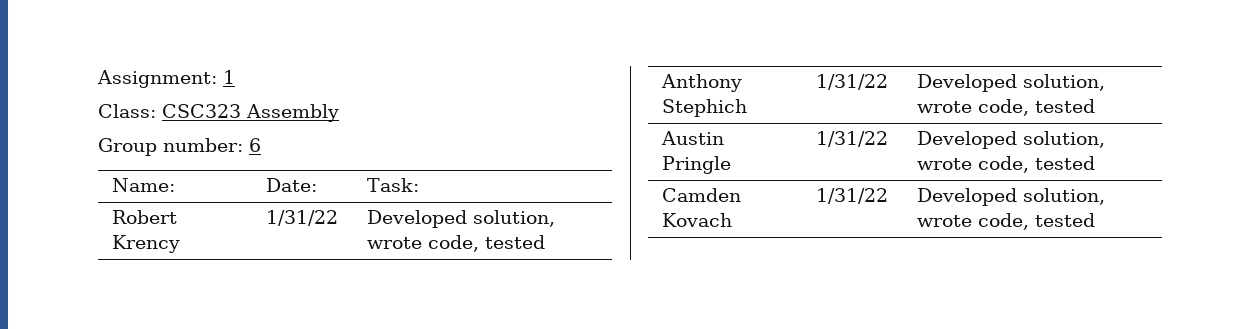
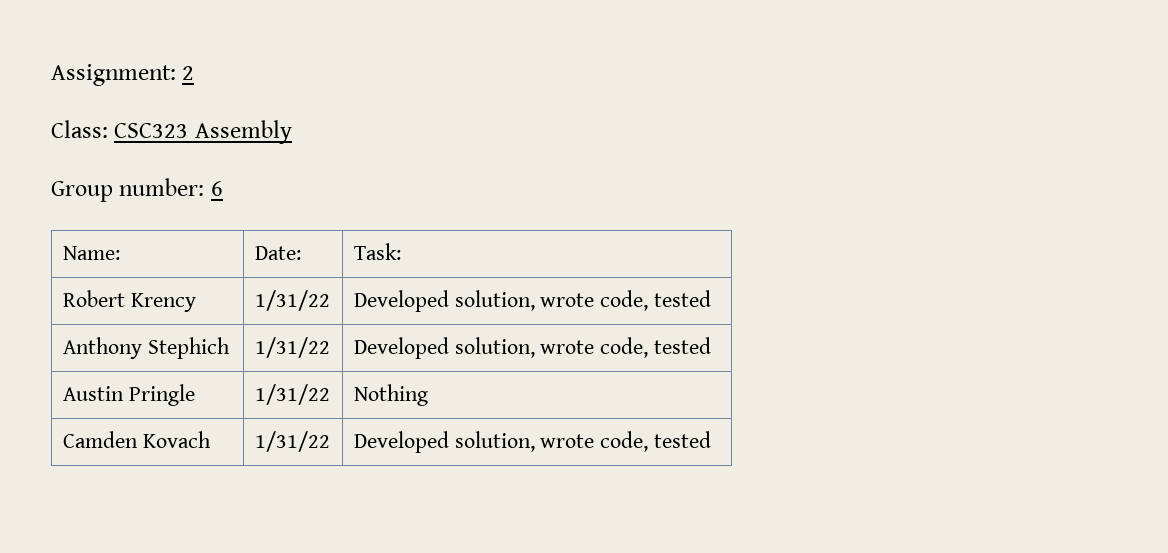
[223,70,235,84] 1 -> [182,66,195,80] 2
[917,131,1106,149] [917,156,1096,173] Developed solution, wrote code, tested -> [353,384,428,406] Nothing

